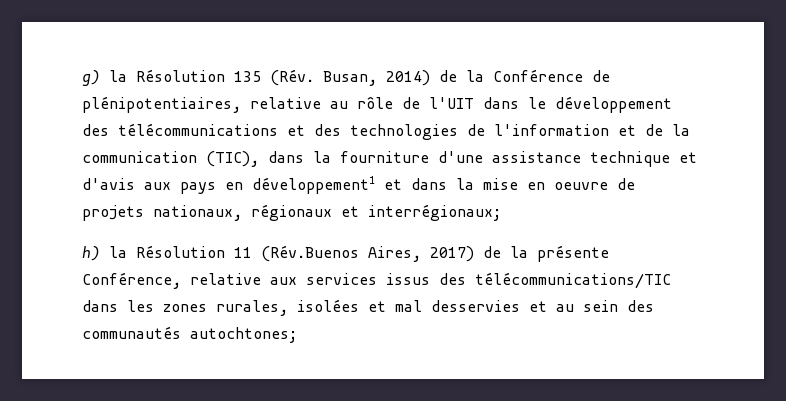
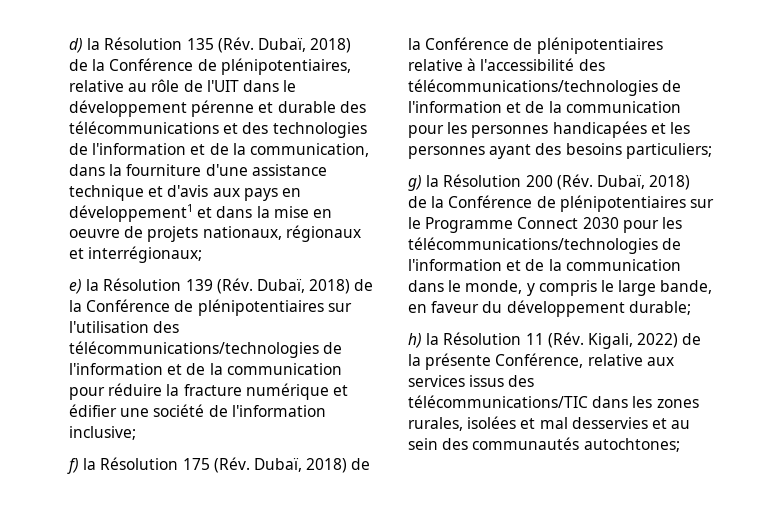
[82,70,100,86] g) -> [69,38,83,53] d)
[323,70,430,86] Busan, 2014) -> [257,38,352,53] Dubaï, 2018)
(672, 104) none -> [191,100,336,117] pérenne et durable
[82,151,259,167] communication (TIC), -> [249,143,369,157] communication,
(501, 212) none -> [69,278,374,294] [69,299,352,316] [69,321,180,333] [69,341,343,358] [69,363,342,375] [69,383,348,400] [69,404,326,417] [69,426,136,440] [67,457,371,474] [408,37,663,54] [408,58,605,71] [408,79,682,96] [408,101,681,113] [408,121,690,138] [408,143,712,159] [408,174,691,191] [408,195,714,212] [408,217,682,233] [408,237,682,254] [408,259,681,271] [408,280,713,296] [408,300,691,317] // e) la Résolution 139 (Rév. Dubaï, 2018) de la Conférence de plénipotentiaires sur l'utilisation des télécommunications/technologies de l'information et de la communication pour réduire la fracture numérique et édifier une société de l'information inclusive; // f) la Résolution 175 (Rév. Dubaï, 2018) de la Conférence de plénipotentiaires relative à l'accessibilité des télécommunications/technologies de l'information et de la communication pour les personnes handicapées et les personnes ayant des besoins particuliers; // g) la Résolution 200 (Rév. Dubaï, 2018) de la Conférence de plénipotentiaires sur le Programme Connect 2030 pour les télécommunications/technologies de l'information et de la communication dans le monde, y compris le large bande, en faveur du développement durable;
[261,245,474,262] (Rév.Buenos Aires, 2017) -> [547,332,679,349] (Rév. Kigali, 2022)

